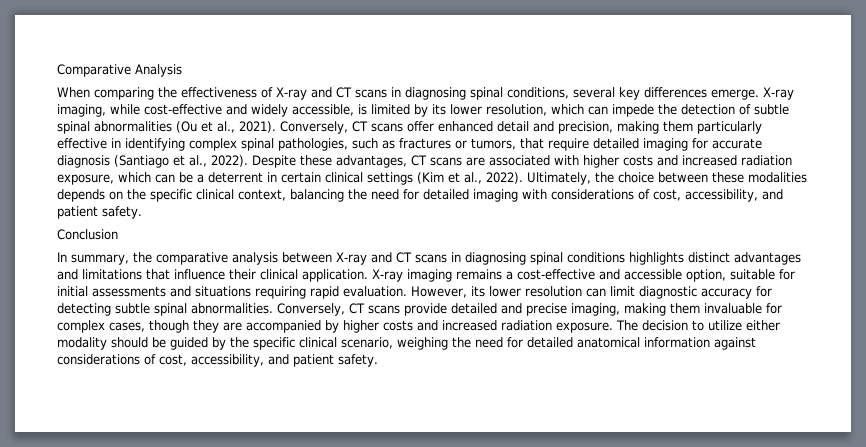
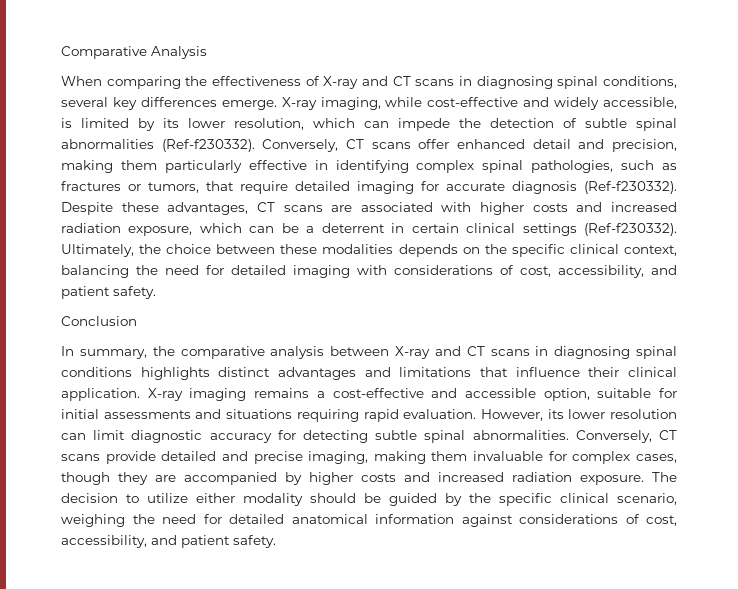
[176,121,276,133] (Ou et al., 2021). -> [161,139,255,152] (Ref-f230332).
[114,155,248,168] (Santiago et al., 2022). -> [584,181,677,194] (Ref-f230332).
[417,172,523,184] (Kim et al., 2022). -> [584,223,677,236] (Ref-f230332).

